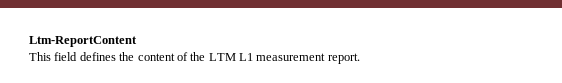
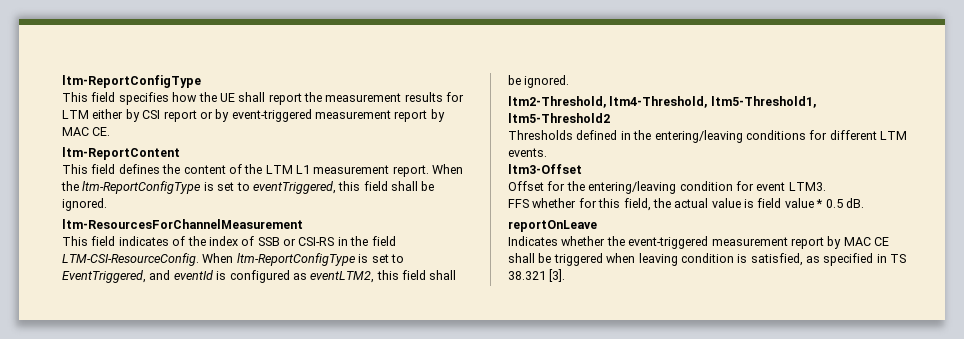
[29,36,137,47] Ltm-ReportContent -> [62,75,201,88] [62,92,465,105] [62,109,445,122] [62,127,111,136] [62,147,180,160] ltm-ReportConfigType // This field specifies how the UE shall report the measurement results for LTM either by CSI report or by event-triggered measurement report by MAC CE. // ltm-ReportContent
(360, 58) none -> [432,164,464,174] [61,181,435,194] [62,198,107,211] [62,219,303,229] [62,236,396,246] [62,253,404,266] [62,270,457,283] [508,75,570,88] [508,96,816,108] [508,113,610,123] [508,130,907,143] [508,148,547,157] [508,164,582,174] [508,181,826,194] [508,198,864,211] [508,220,597,232] [508,236,889,249] [508,253,907,266] [508,269,566,282] When the ltm-ReportConfigType is set to eventTriggered, this field shall be ignored. // ltm-ResourcesForChannelMeasurement // This field indicates of the index of SSB or CSI-RS in the field LTM-CSI-ResourceConfig. When ltm-ReportConfigType is set to EventTriggered, and eventId is configured as eventLTM2, this field shall be ignored. // ltm2-Threshold, ltm4-Threshold, ltm5-Threshold1, ltm5-Threshold2 // Thresholds defined in the entering/leaving conditions for different LTM events. // ltm3-Offset // Offset for the entering/leaving condition for event LTM3. // FFS whether for this field, the actual value is field value * 0.5 dB. // reportOnLeave // Indicates whether the event-triggered measurement report by MAC CE shall be triggered when leaving condition is satisfied, as specified in TS 38.321 [3].

